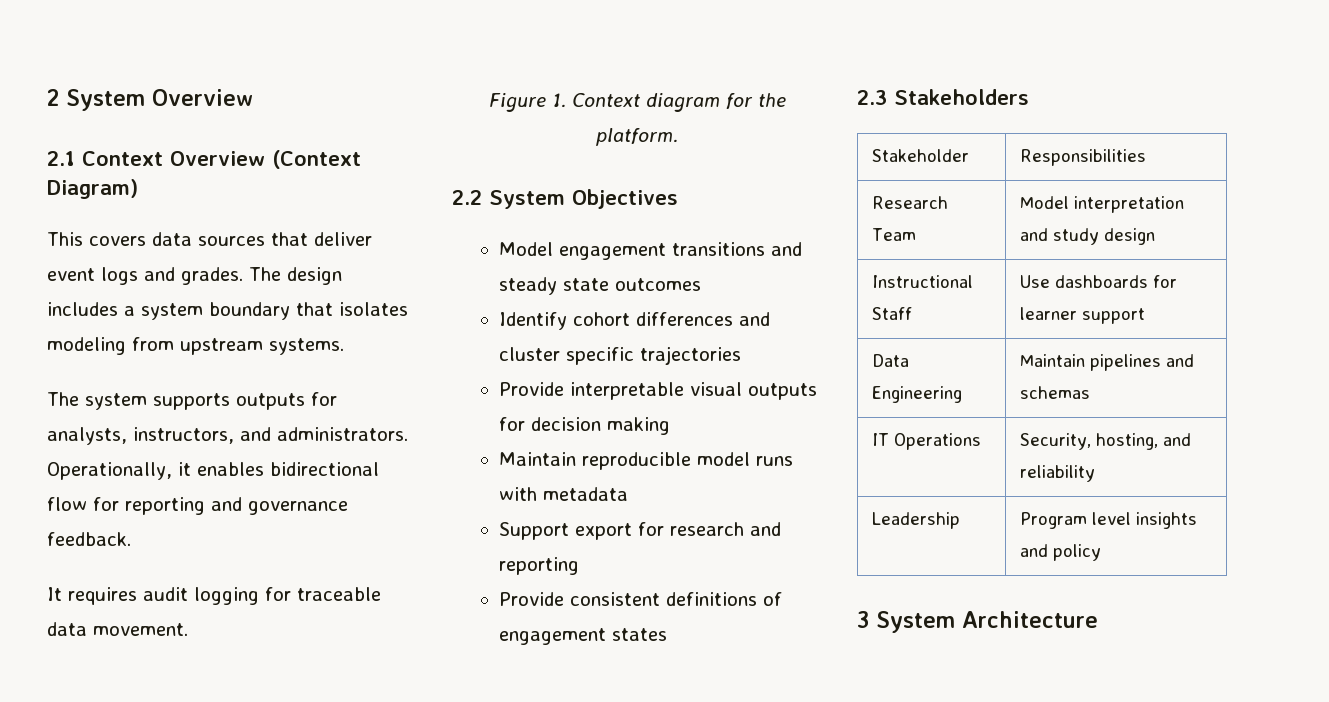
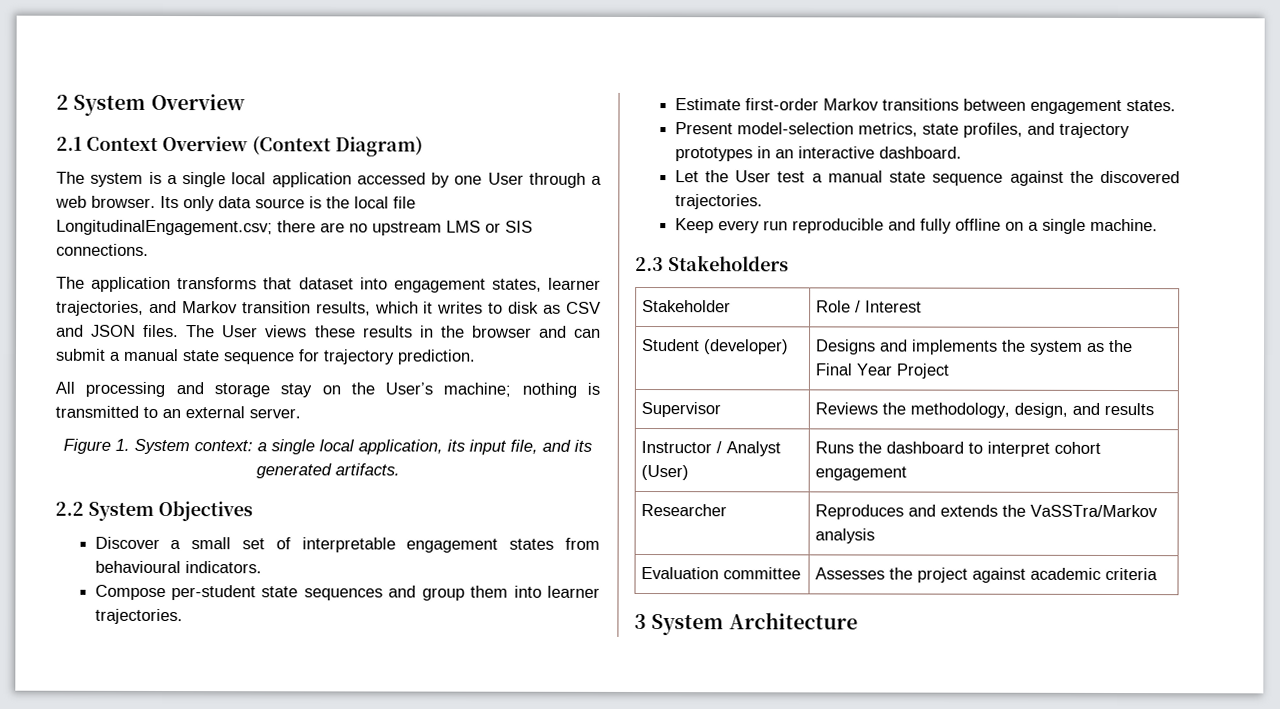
[47,232,372,246] [47,267,342,285] [47,302,408,320] [47,337,344,355] [47,392,337,410] [47,427,408,445] [47,462,379,480] [47,497,348,515] [47,532,131,546] [47,587,381,605] [47,622,188,636] [488,93,786,112] [596,128,678,146] [452,189,678,209] [499,242,803,260] [499,277,702,295] [499,312,771,330] [499,346,742,365] [499,382,818,400] [499,417,671,435] [499,452,794,470] [499,487,629,501] [499,522,782,540] [499,557,580,575] [499,592,783,606] [499,628,668,645] [857,89,1029,105] [872,149,970,162] [1020,149,1147,166] [872,196,949,209] [872,228,917,241] [1020,196,1185,213] [1020,228,1156,245] [872,275,974,288] [872,307,913,320] [1020,275,1178,288] [1020,307,1146,324] [872,354,910,367] [872,386,963,403] [1020,354,1195,371] [1020,386,1091,399] [872,433,982,450] [1020,433,1192,450] [1020,465,1096,482] [872,512,961,529] [1020,512,1198,529] [1020,544,1102,561] This covers data sources that deliver event logs and grades. The design includes a system boundary that isolates modeling from upstream systems. // The system supports outputs for analysts, instructors, and administrators. Operationally, it enables bidirectional flow for reporting and governance feedback. // It requires audit logging for traceable data movement. // Figure 1. Context diagram for the platform. // 2.2 System Objectives // Model engagement transitions and steady state outcomes // Identify cohort differences and cluster specific trajectories // Provide interpretable visual outputs for decision making // Maintain reproducible model runs with metadata // Support export for research and reporting // Provide consistent definitions of engagement states // 2.3 Stakeholders // Stakeholder | Responsibilities // Research Team | Model interpretation and study design // Instructional Staff | Use dashboards for learner support // Data Engineering | Maintain pipelines and schemas // IT Operations | Security, hosting, and reliability // Leadership | Program level insights and policy -> [56,171,602,188] [55,195,416,212] [56,219,533,236] [56,243,149,256] [56,276,601,293] [56,300,602,316] [56,324,601,338] [55,348,476,365] [55,381,600,398] [55,405,301,419] [63,438,592,455] [255,463,400,479] [55,500,253,522] [94,536,600,553] [94,560,262,574] [94,584,600,601] [94,608,183,625] [674,98,1176,115] [674,122,1130,139] [674,146,962,162] [674,170,1180,186] [674,194,763,210] [674,218,1158,234] [635,255,789,272] [642,300,732,313] [816,300,923,313] [642,339,790,355] [816,339,1134,355] [815,363,950,379] [641,402,722,418] [815,402,1155,418] [641,441,782,457] [641,465,690,481] [815,441,1102,457] [815,466,908,481] [641,504,728,517] [815,504,1159,520] [815,528,876,544] [641,567,802,580] [815,567,1159,583] The system is a single local application accessed by one User through a web browser. Its only data source is the local file LongitudinalEngagement.csv; there are no upstream LMS or SIS connections. // The application transforms that dataset into engagement states, learner trajectories, and Markov transition results, which it writes to disk as CSV and JSON files. The User views these results in the browser and can submit a manual state sequence for trajectory prediction. // All processing and storage stay on the User’s machine; nothing is transmitted to an external server. // Figure 1. System context: a single local application, its input file, and its generated artifacts. // 2.2 System Objectives // Discover a small set of interpretable engagement states from behavioural indicators. // Compose per-student state sequences and group them into learner trajectories. // Estimate first-order Markov transitions between engagement states. // Present model-selection metrics, state profiles, and trajectory prototypes in an interactive dashboard. // Let the User test a manual state sequence against the discovered trajectories. // Keep every run reproducible and fully offline on a single machine. // 2.3 Stakeholders // Stakeholder | Role / Interest // Student (developer) | Designs and implements the system as the Final Year Project // Supervisor | Reviews the methodology, design, and results // Instructor / Analyst (User) | Runs the dashboard to interpret cohort engagement // Researcher | Reproduces and extends the VaSSTra/Markov analysis // Evaluation committee | Assesses the project against academic criteria

